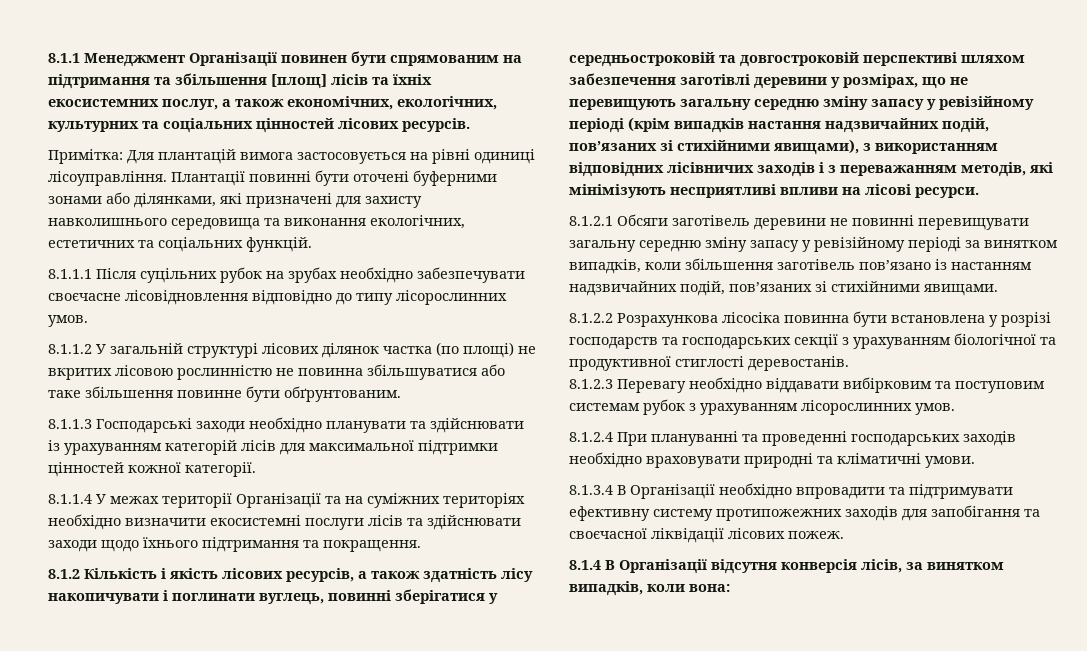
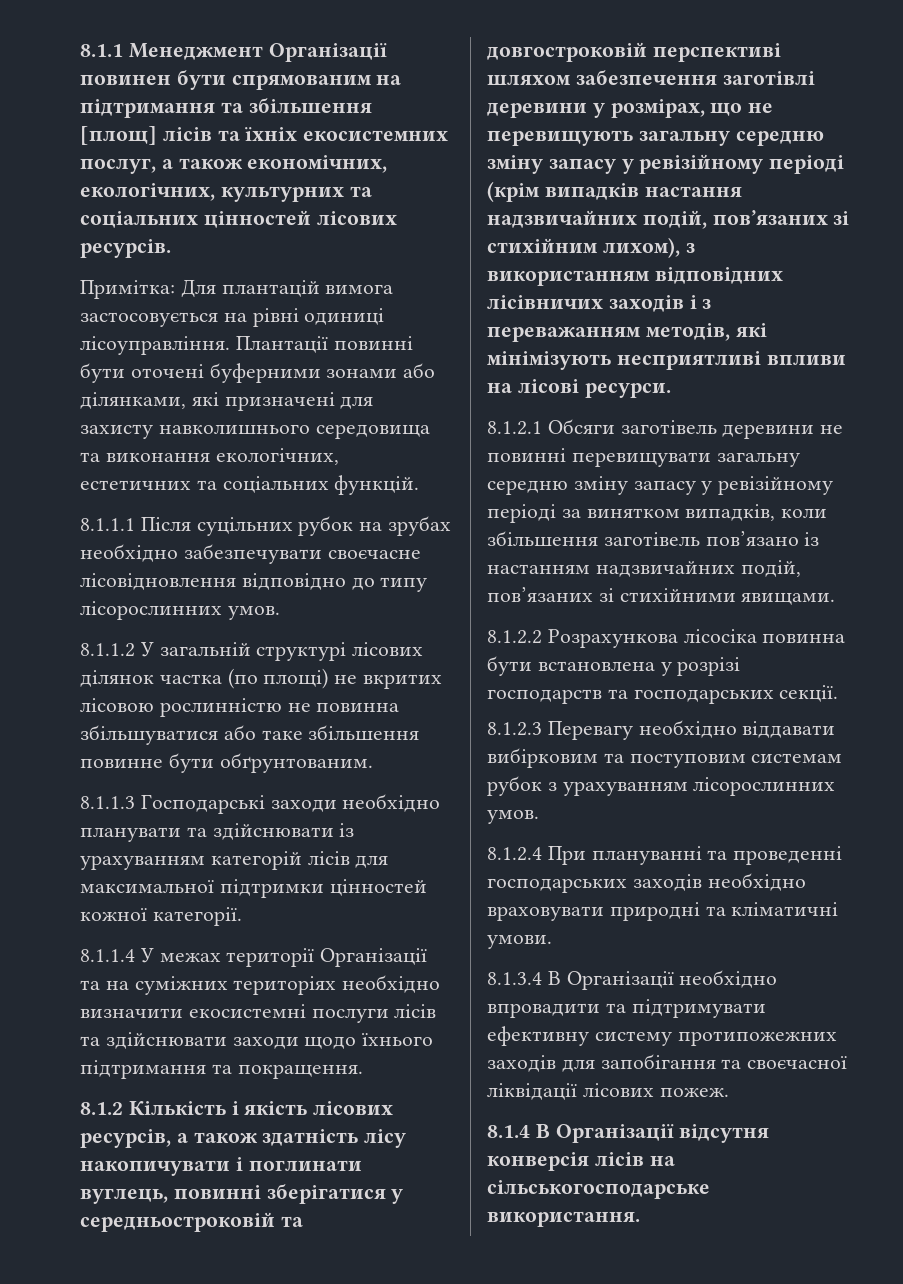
[677,139,859,155] стихійними явищами), -> [487,237,680,258] стихійним лихом),
[794,333,1056,349] [569,356,849,371] секції з урахуванням біологічної та продуктивної стиглості деревостанів. -> [779,685,839,702] секції.
[861,559,1004,573] [569,581,730,596] лісів, за винятком випадків, коли вона: -> [594,1152,675,1166] [487,1180,710,1199] [487,1211,640,1227] лісів на сільськогосподарське використання.

